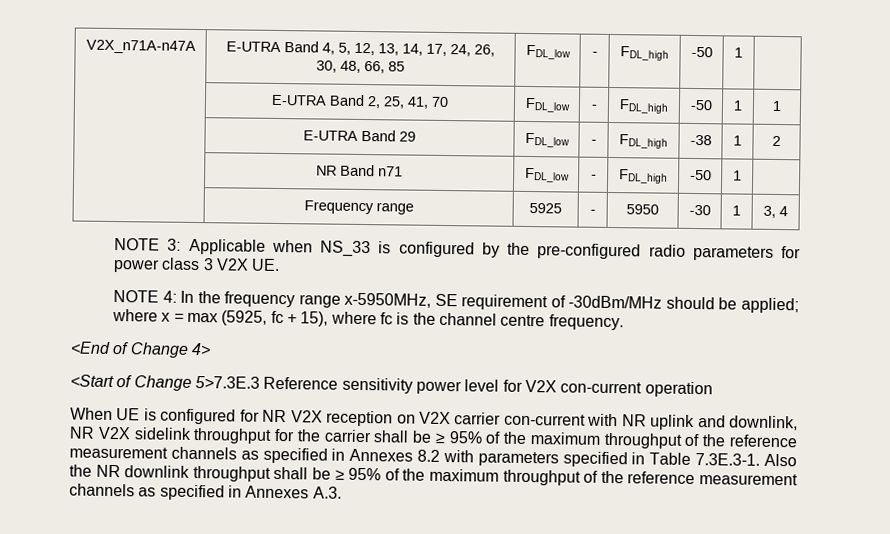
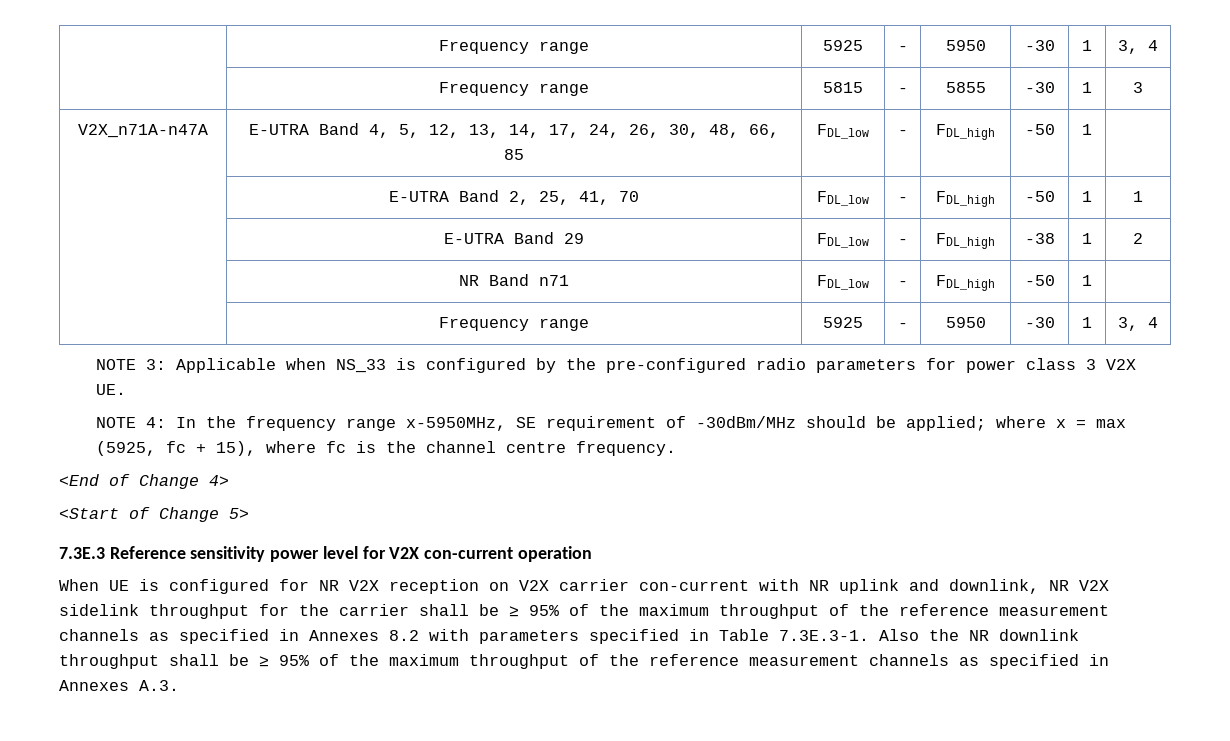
(85, 46) none -> [439,40,589,54] [823,40,863,51] [897,46,908,51] [945,40,986,51] [1024,40,1055,51] [1082,40,1092,51] [1118,40,1158,54] [439,82,589,96] [823,82,863,93] [897,88,908,93] [945,82,986,93] [1024,82,1055,93] [1082,82,1092,93] [1133,82,1143,93] | Frequency range | 5925 | - | 5950 | -30 | 1 | 3, 4 // | Frequency range | 5815 | - | 5855 | -30 | 1 | 3 //
[194,375,260,389] 5>7.3E.3 -> [229,508,249,519] [59,547,105,559] 5> // 7.3E.3

